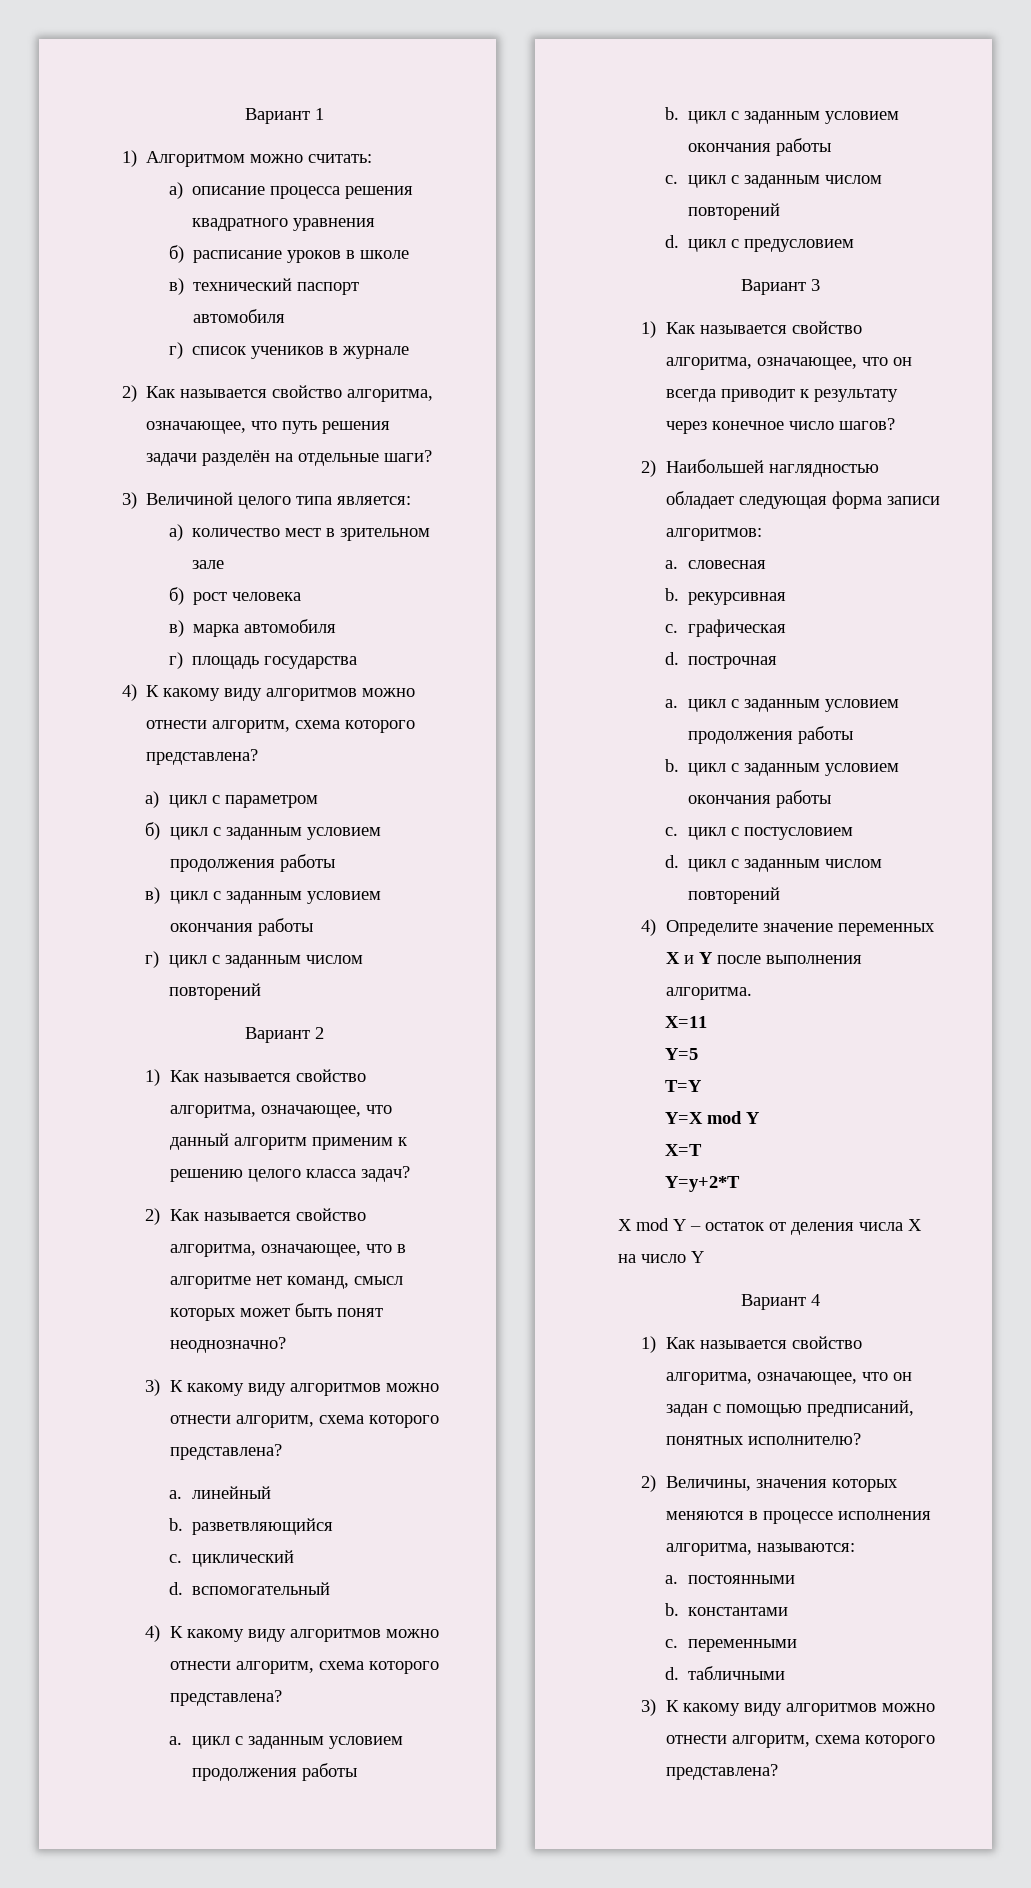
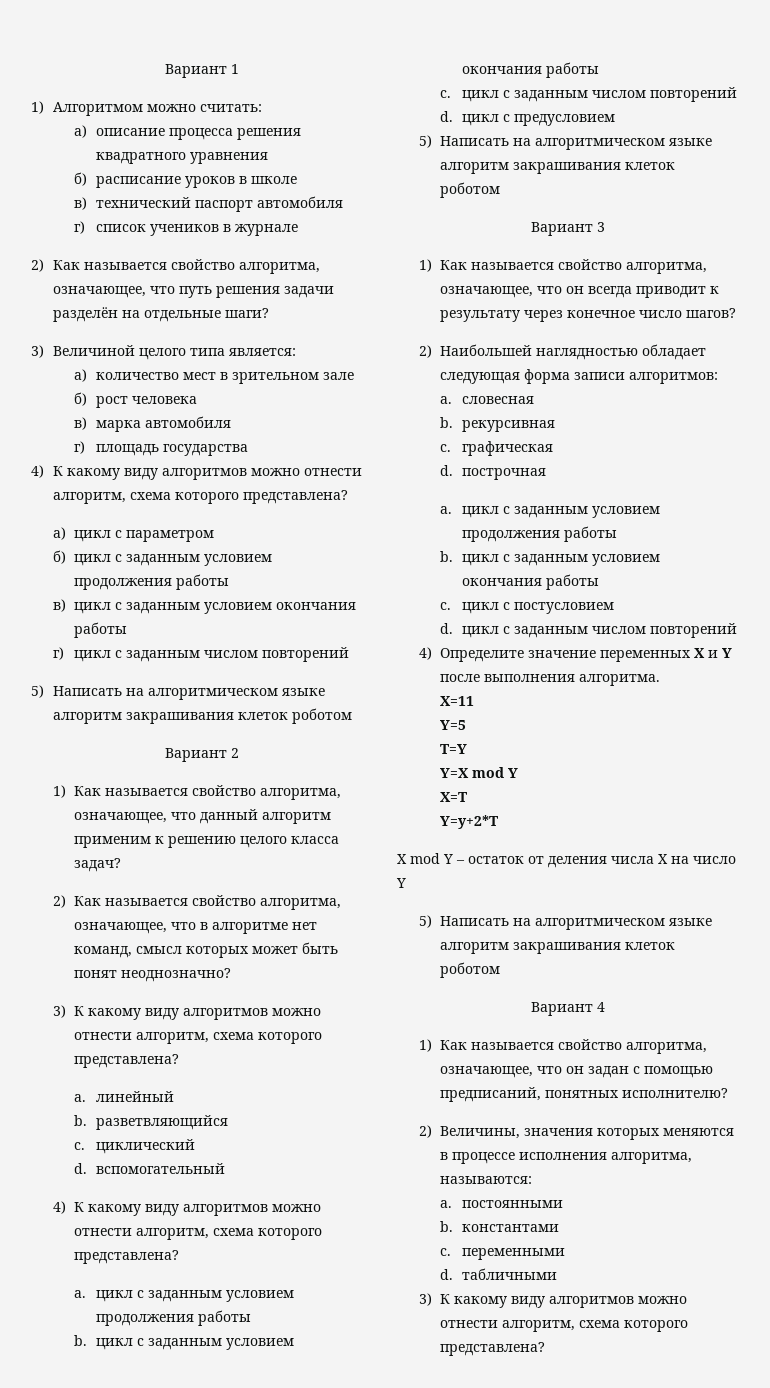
(261, 991) none -> [31,685,325,700] [52,708,352,724] // 5) Написать на алгоритмическом языке алгоритм закрашивания клеток роботом
(855, 245) none -> [418,135,713,150] [440,162,676,174] [440,182,501,198] // 5) Написать на алгоритмическом языке алгоритм закрашивания клеток роботом
(704, 1257) none -> [418,915,713,930] [440,942,676,954] [440,962,501,978] // 5) Написать на алгоритмическом языке алгоритм закрашивания клеток роботом

